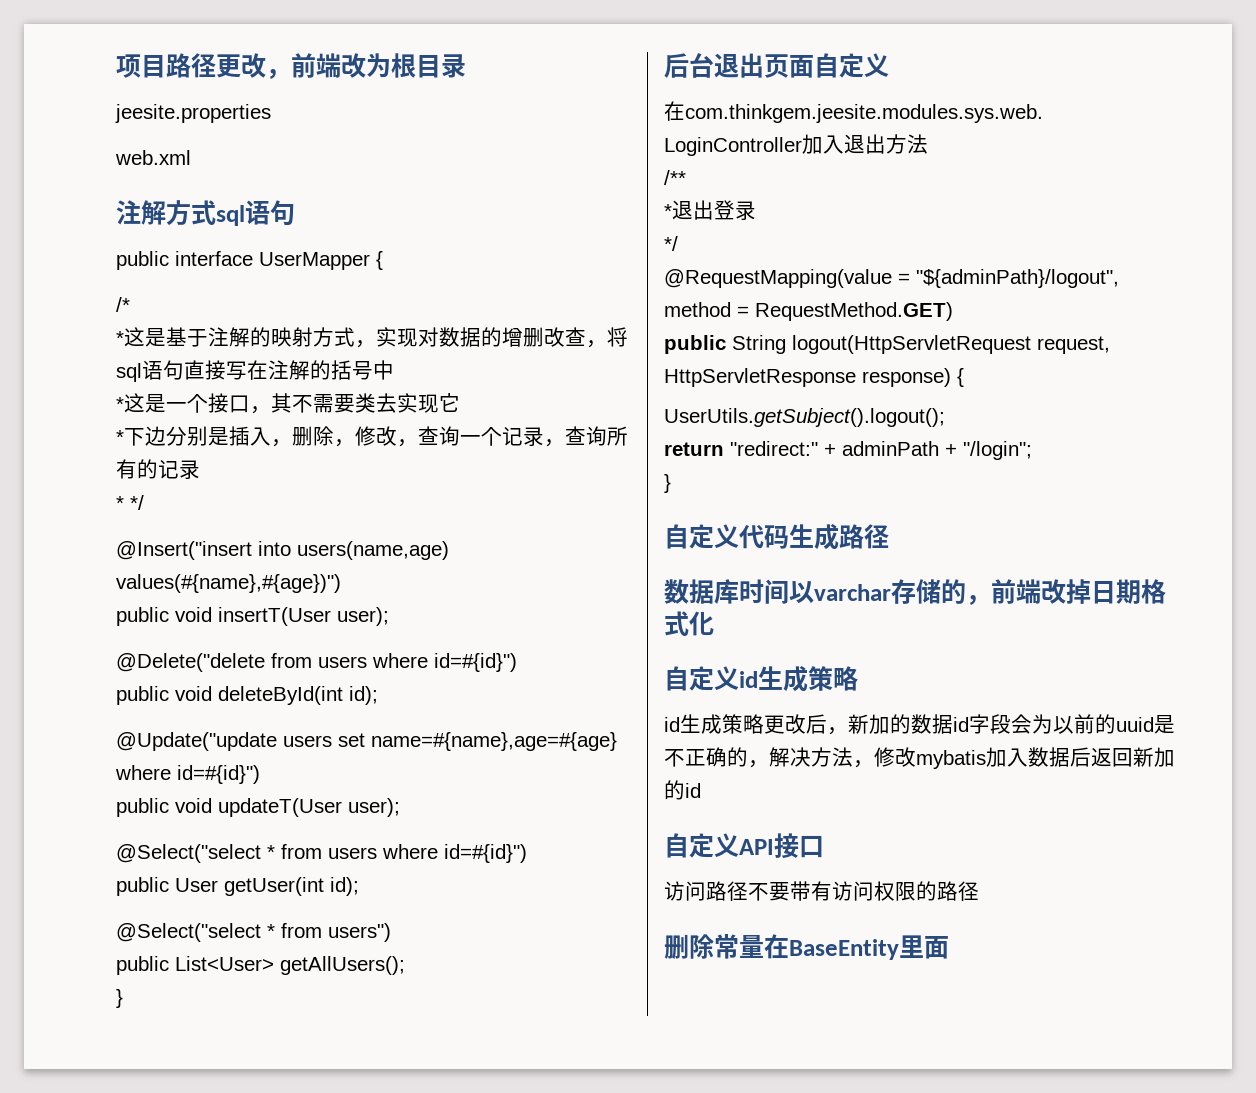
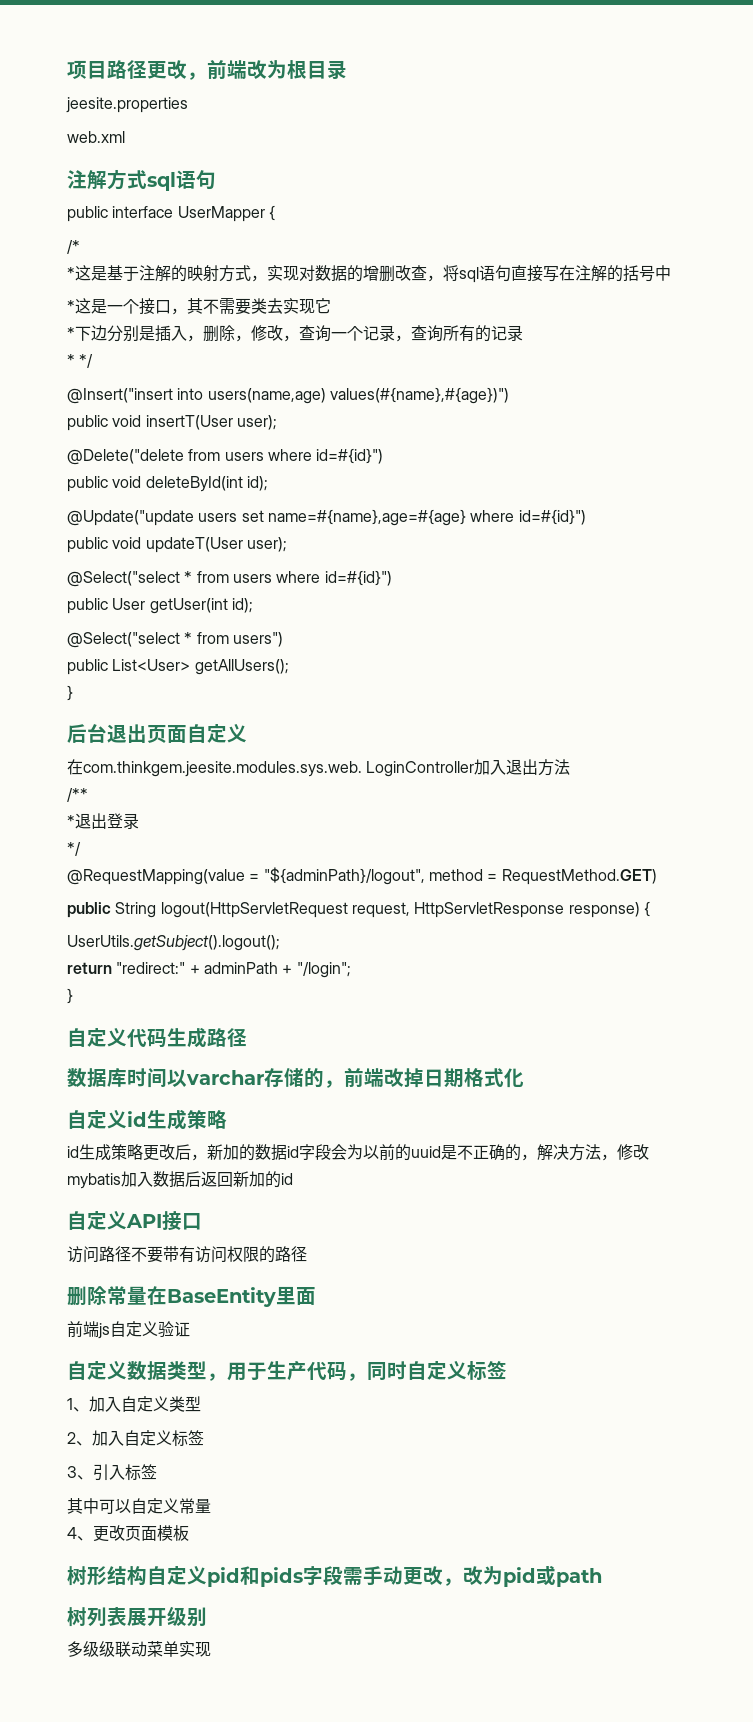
(949, 947) none -> [67,1321,190,1339] [67,1361,507,1381] [67,1396,201,1412] [67,1430,204,1447] [67,1464,157,1481] [67,1498,211,1514] [67,1525,189,1542] [67,1565,602,1587] [67,1606,207,1627] [67,1641,211,1657] // 前端js自定义验证 // 自定义数据类型，用于生产代码，同时自定义标签 // 1、加入自定义类型 // 2、加入自定义标签 // 3、引入标签 // 其中可以自定义常量 // 4、更改页面模板 // 树形结构自定义pid和pids字段需手动更改，改为pid或path // 树列表展开级别 // 多级级联动菜单实现

